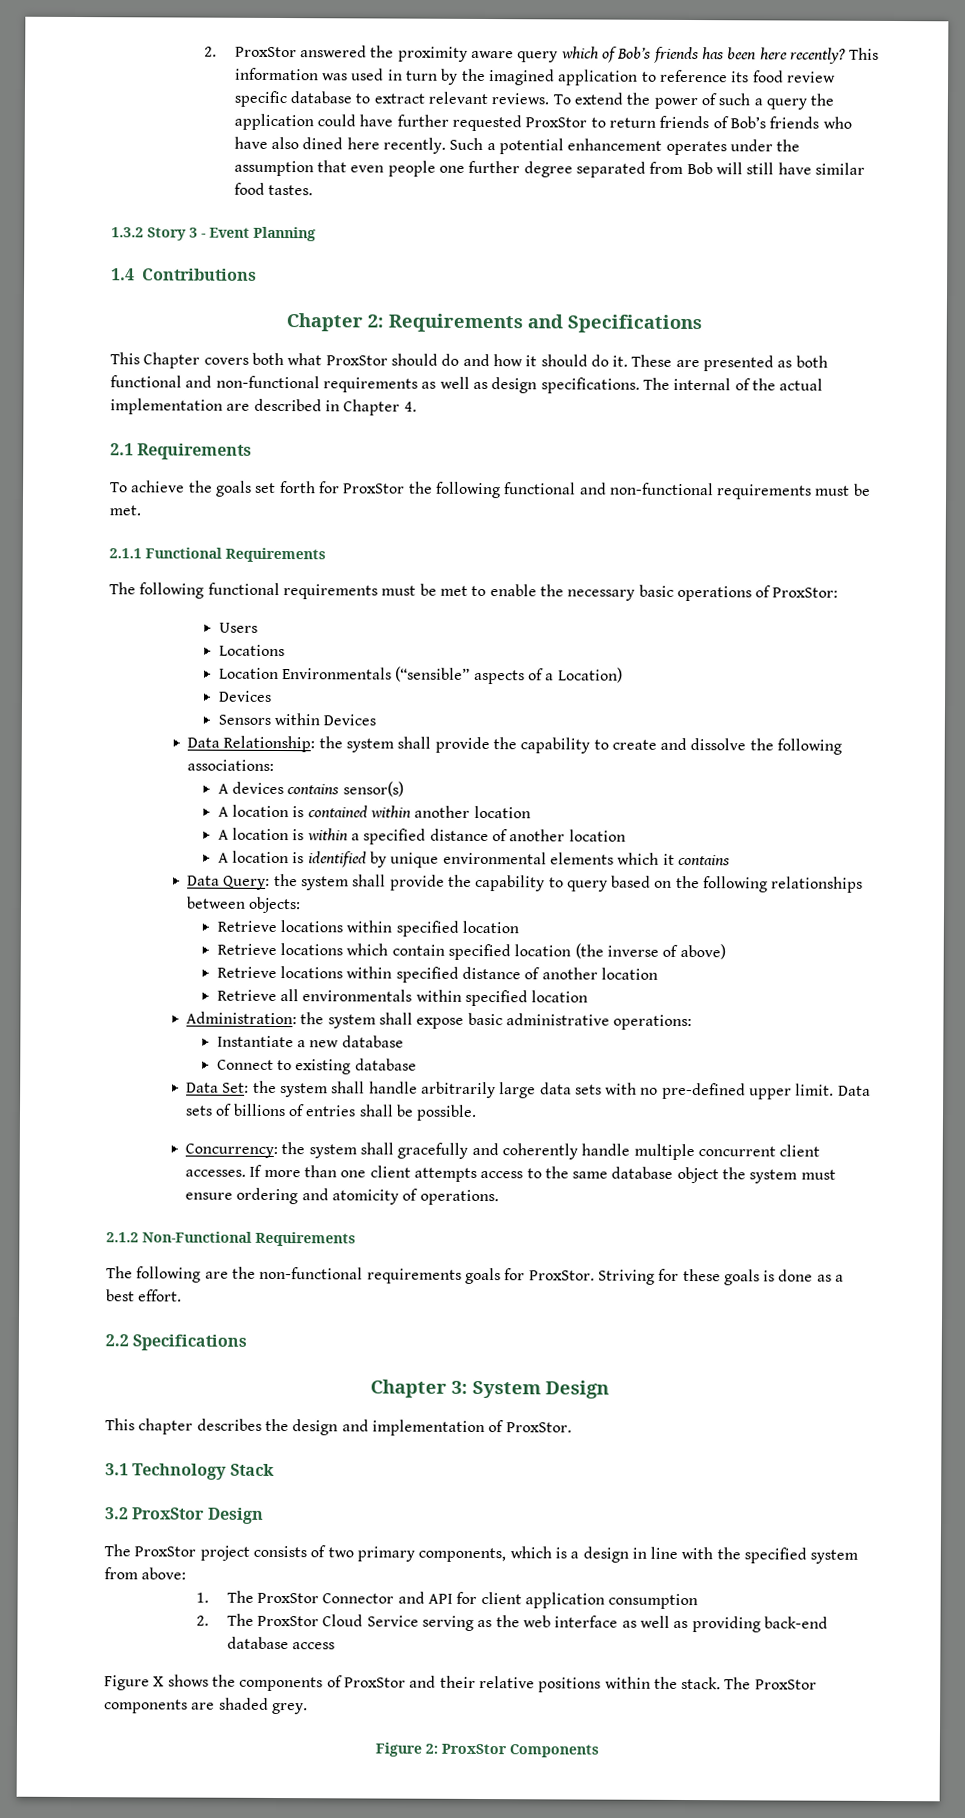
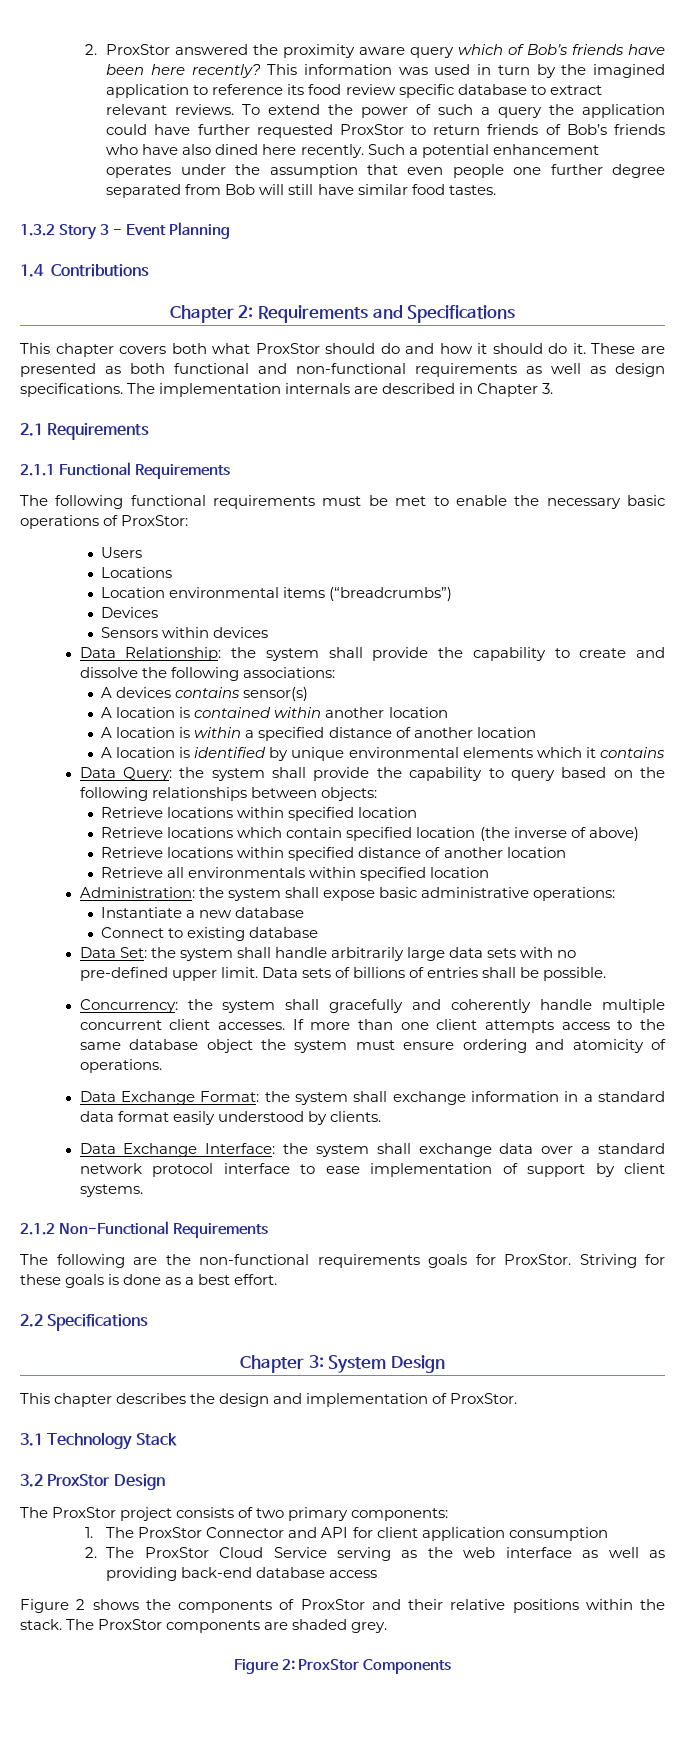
[701,47,724,60] has -> [628,44,666,55] have
[143,352,201,369] Chapter -> [55,343,114,357] chapter
[673,377,824,391] [110,398,223,415] internal of the actual implementation -> [159,383,351,397] implementation internals
[403,401,417,412] 4. -> [542,383,554,394] 3.
[110,480,871,500] [109,505,141,516] // To achieve the goals set forth for ProxStor the following functional and non-functional requirements must be met. -> (150, 431) none
[281,666,623,685] Environmentals (“sensible” aspects of a Location) -> [169,587,453,601] environmental items (“breadcrumbs”)
[323,714,377,726] Devices -> [213,627,269,638] devices
(499, 1197) none -> [79,1091,666,1105] [79,1111,381,1125] [79,1143,666,1157] [79,1163,665,1177] [79,1184,143,1197] // Data Exchange Format: the system shall exchange information in a standard data format easily understood by clients. // Data Exchange Interface: the system shall exchange data over a standard network protocol interface to ease implementation of support by client systems.
[418,1546,859,1564] [104,1567,187,1580] components, which is a design in line with the specified system from above: -> [351,1508,449,1521] components:
[153,1676,165,1687] X -> [76,1599,86,1610] 2

